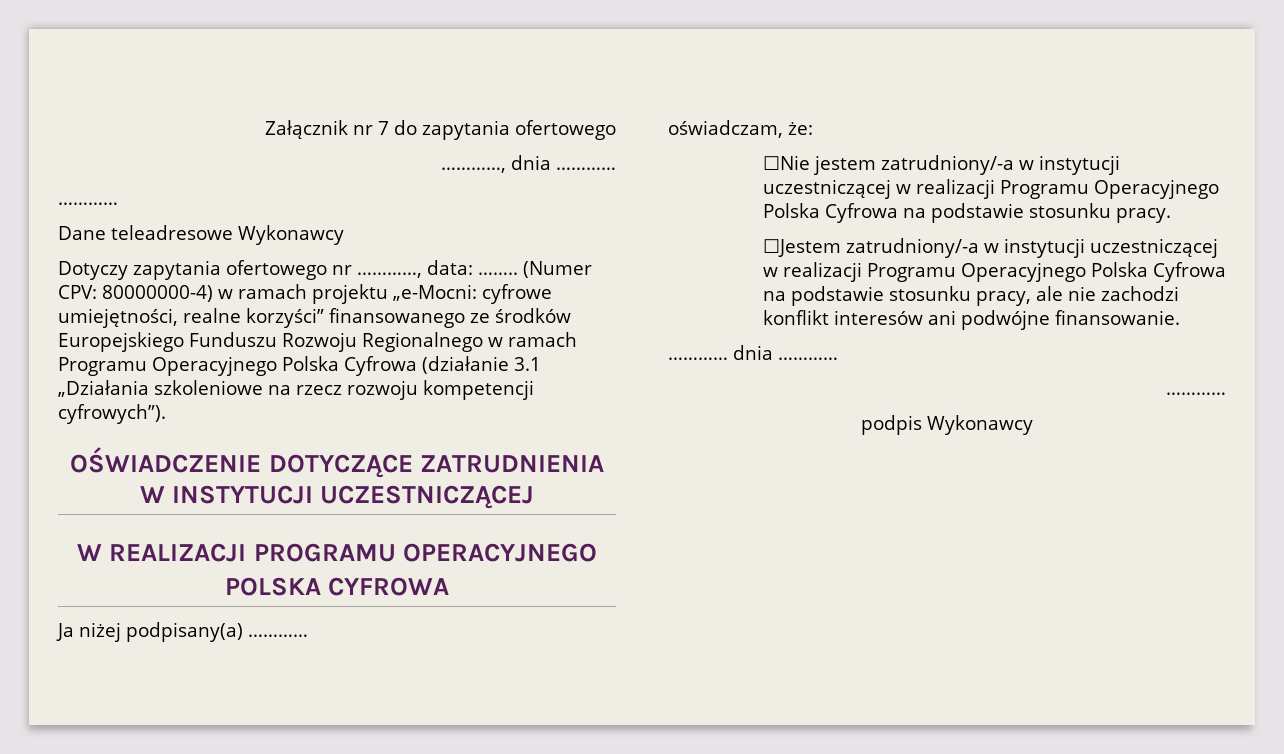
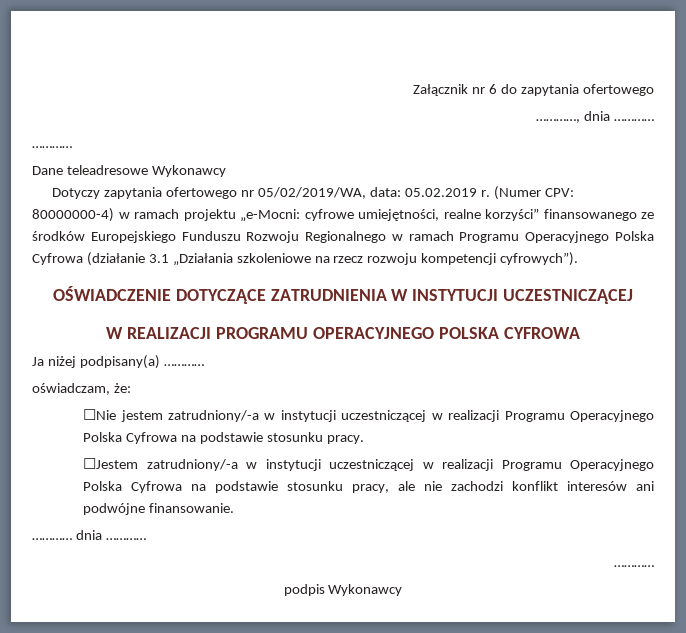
[378,121,389,135] 7 -> [489,84,498,94] 6
[357,260,518,278] …………, data: …….. -> [258,187,490,199] 05/02/2019/WA, data: 05.02.2019 r.

